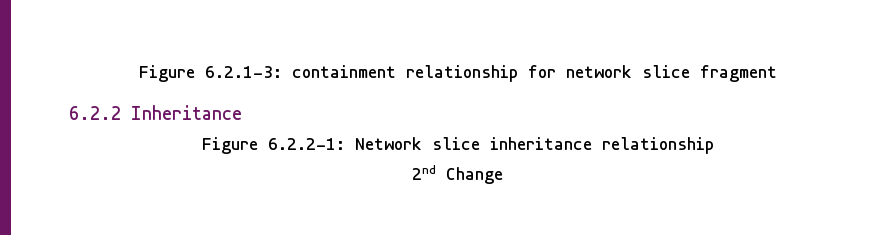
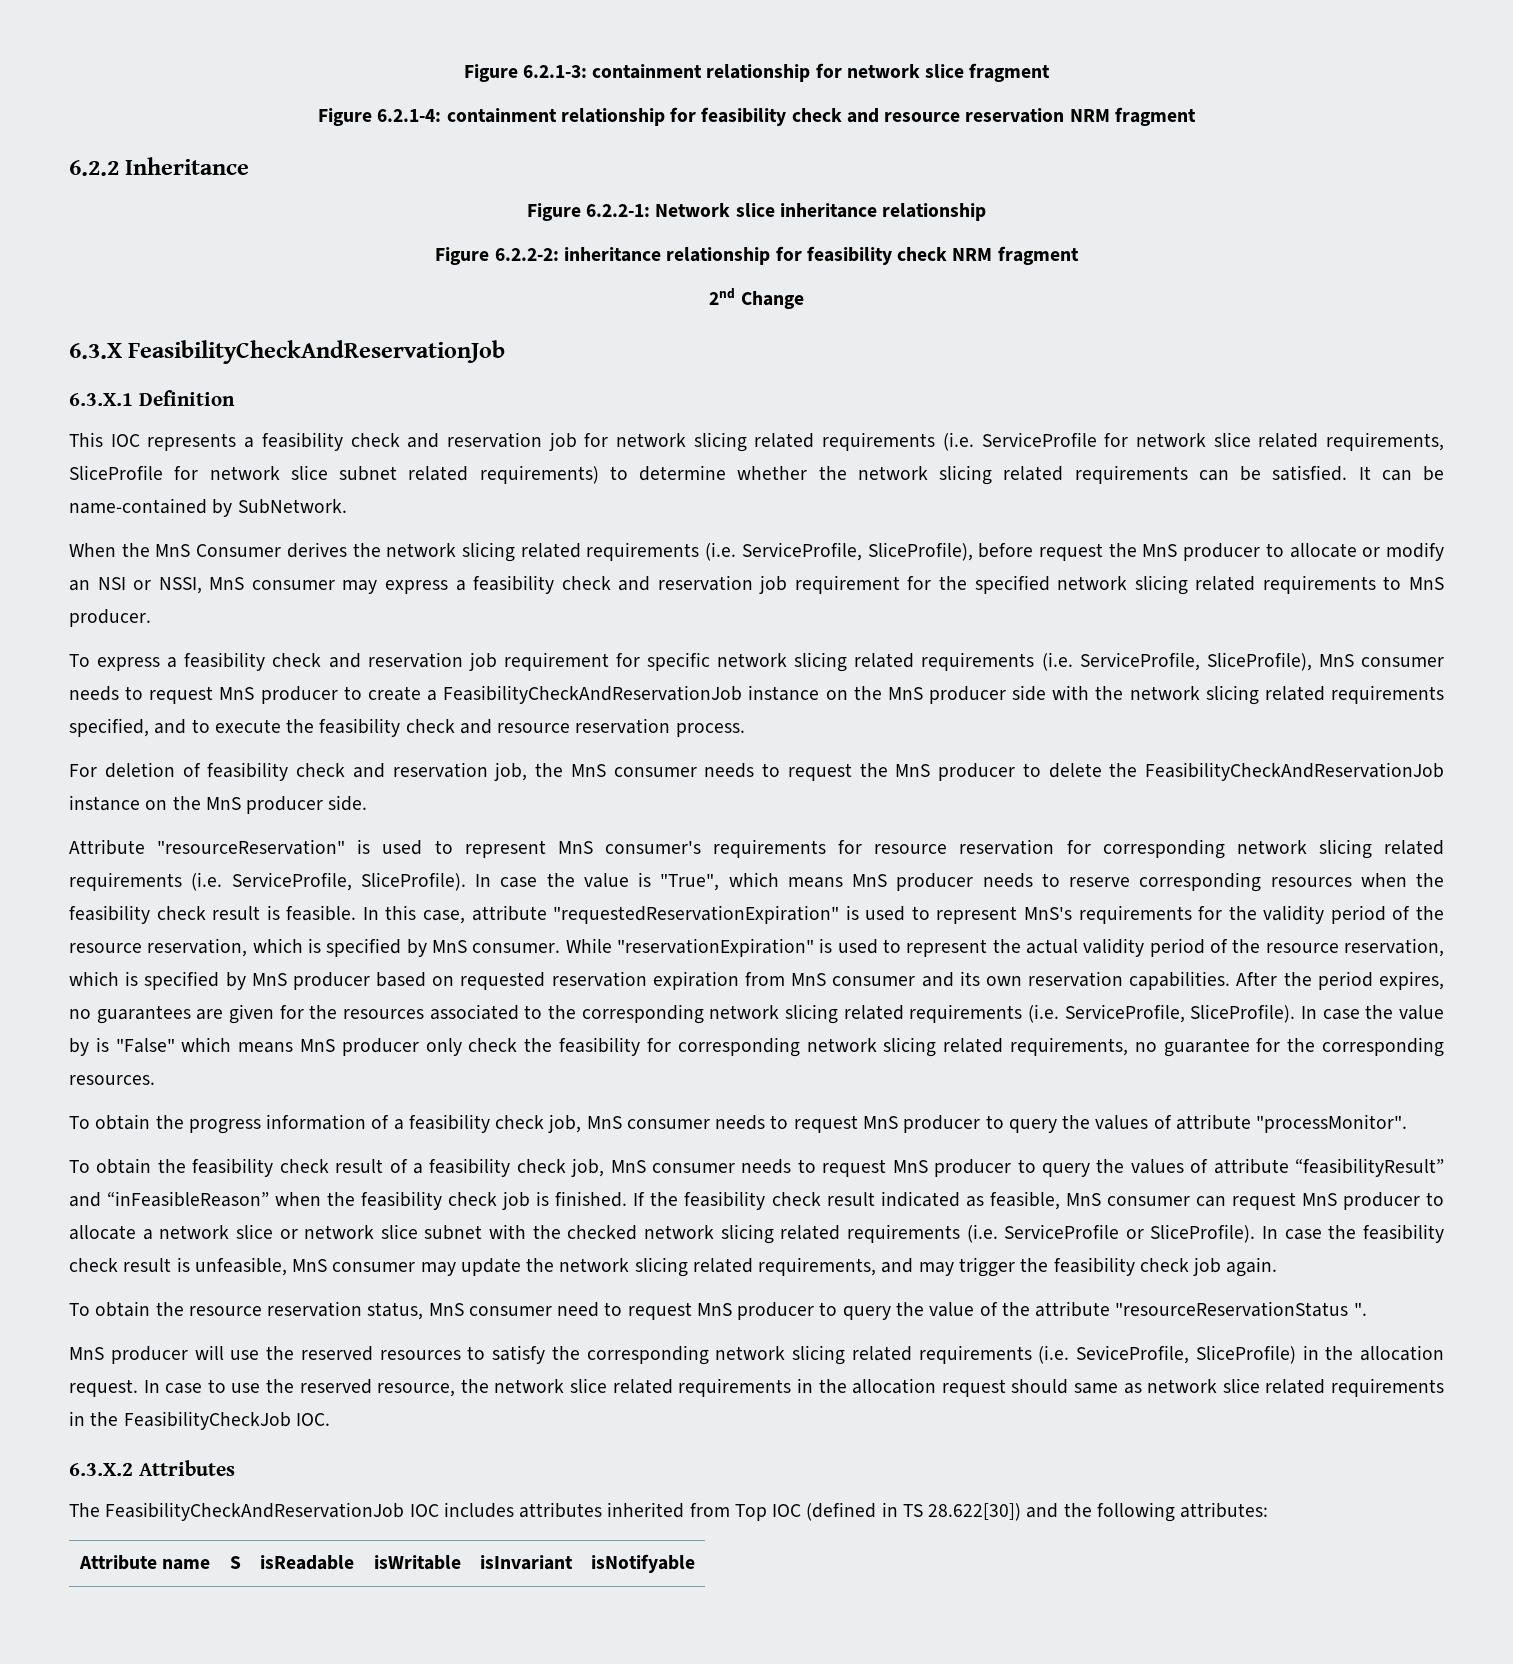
(777, 73) none -> [318,107,1196,126] // Figure 6.2.1-4: containment relationship for feasibility check and resource reservation NRM fragment
[412,165,503,184] 2nd Change -> [435,246,1079,265] [709,288,804,309] [69,340,506,364] [69,390,235,406] [69,432,1445,452] [69,465,1444,485] [69,498,347,517] [69,542,1445,562] [69,575,1444,595] [69,609,151,627] [69,652,1444,672] [69,685,1445,705] [69,718,745,737] [69,762,1444,781] [69,795,368,814] [69,839,1444,859] [69,872,1444,892] [69,905,1445,924] [69,938,1444,957] [69,971,1444,990] [69,1004,1445,1024] [69,1037,1445,1057] [69,1075,155,1085] [69,1114,1408,1134] [69,1158,1444,1177] [69,1191,1444,1210] [69,1224,1445,1244] [69,1257,1278,1277] [69,1301,1367,1320] [69,1345,1444,1365] [69,1378,1445,1397] [69,1411,330,1430] [69,1460,235,1476] [69,1502,1269,1522] [78,1555,211,1570] [230,1556,241,1569] [260,1555,354,1570] [373,1555,461,1570] [480,1555,573,1570] [591,1554,695,1573] Figure 6.2.2-2: inheritance relationship for feasibility check NRM fragment // 2nd Change // 6.3.X FeasibilityCheckAndReservationJob // 6.3.X.1 Definition // This IOC represents a feasibility check and reservation job for network slicing related requirements (i.e. ServiceProfile for network slice related requirements, SliceProfile for network slice subnet related requirements) to determine whether the network slicing related requirements can be satisfied. It can be name-contained by SubNetwork. // When the MnS Consumer derives the network slicing related requirements (i.e. ServiceProfile, SliceProfile), before request the MnS producer to allocate or modify an NSI or NSSI, MnS consumer may express a feasibility check and reservation job requirement for the specified network slicing related requirements to MnS producer. // To express a feasibility check and reservation job requirement for specific network slicing related requirements (i.e. ServiceProfile, SliceProfile), MnS consumer needs to request MnS producer to create a FeasibilityCheckAndReservationJob instance on the MnS producer side with the network slicing related requirements specified, and to execute the feasibility check and resource reservation process. // For deletion of feasibility check and reservation job, the MnS consumer needs to request the MnS producer to delete the FeasibilityCheckAndReservationJob instance on the MnS producer side. // Attribute "resourceReservation" is used to represent MnS consumer's requirements for resource reservation for corresponding network slicing related requirements (i.e. ServiceProfile, SliceProfile). In case the value is "True", which means MnS producer needs to reserve corresponding resources when the feasibility check result is feasible. In this case, attribute "requestedReservationExpiration" is used to represent MnS's requirements for the validity period of the resource reservation, which is specified by MnS consumer. While "reservationExpiration" is used to represent the actual validity period of the resource reservation, which is specified by MnS producer based on requested reservation expiration from MnS consumer and its own reservation capabilities. After the period expires, no guarantees are given for the resources associated to the corresponding network slicing related requirements (i.e. ServiceProfile, SliceProfile). In case the value by is "False" which means MnS producer only check the feasibility for corresponding network slicing related requirements, no guarantee for the corresponding resources. // To obtain the progress information of a feasibility check job, MnS consumer needs to request MnS producer to query the values of attribute "processMonitor". // To obtain the feasibility check result of a feasibility check job, MnS consumer needs to request MnS producer to query the values of attribute “feasibilityResult” and “inFeasibleReason” when the feasibility check job is finished. If the feasibility check result indicated as feasible, MnS consumer can request MnS producer to allocate a network slice or network slice subnet with the checked network slicing related requirements (i.e. ServiceProfile or SliceProfile). In case the feasibility check result is unfeasible, MnS consumer may update the network slicing related requirements, and may trigger the feasibility check job again. // To obtain the resource reservation status, MnS consumer need to request MnS producer to query the value of the attribute "resourceReservationStatus ". // MnS producer will use the reserved resources to satisfy the corresponding network slicing related requirements (i.e. SeviceProfile, SliceProfile) in the allocation request. In case to use the reserved resource, the network slice related requirements in the allocation request should same as network slice related requirements in the FeasibilityCheckJob IOC. // 6.3.X.2 Attributes // The FeasibilityCheckAndReservationJob IOC includes attributes inherited from Top IOC (defined in TS 28.622[30]) and the following attributes: // Attribute name | S | isReadable | isWritable | isInvariant | isNotifyable

